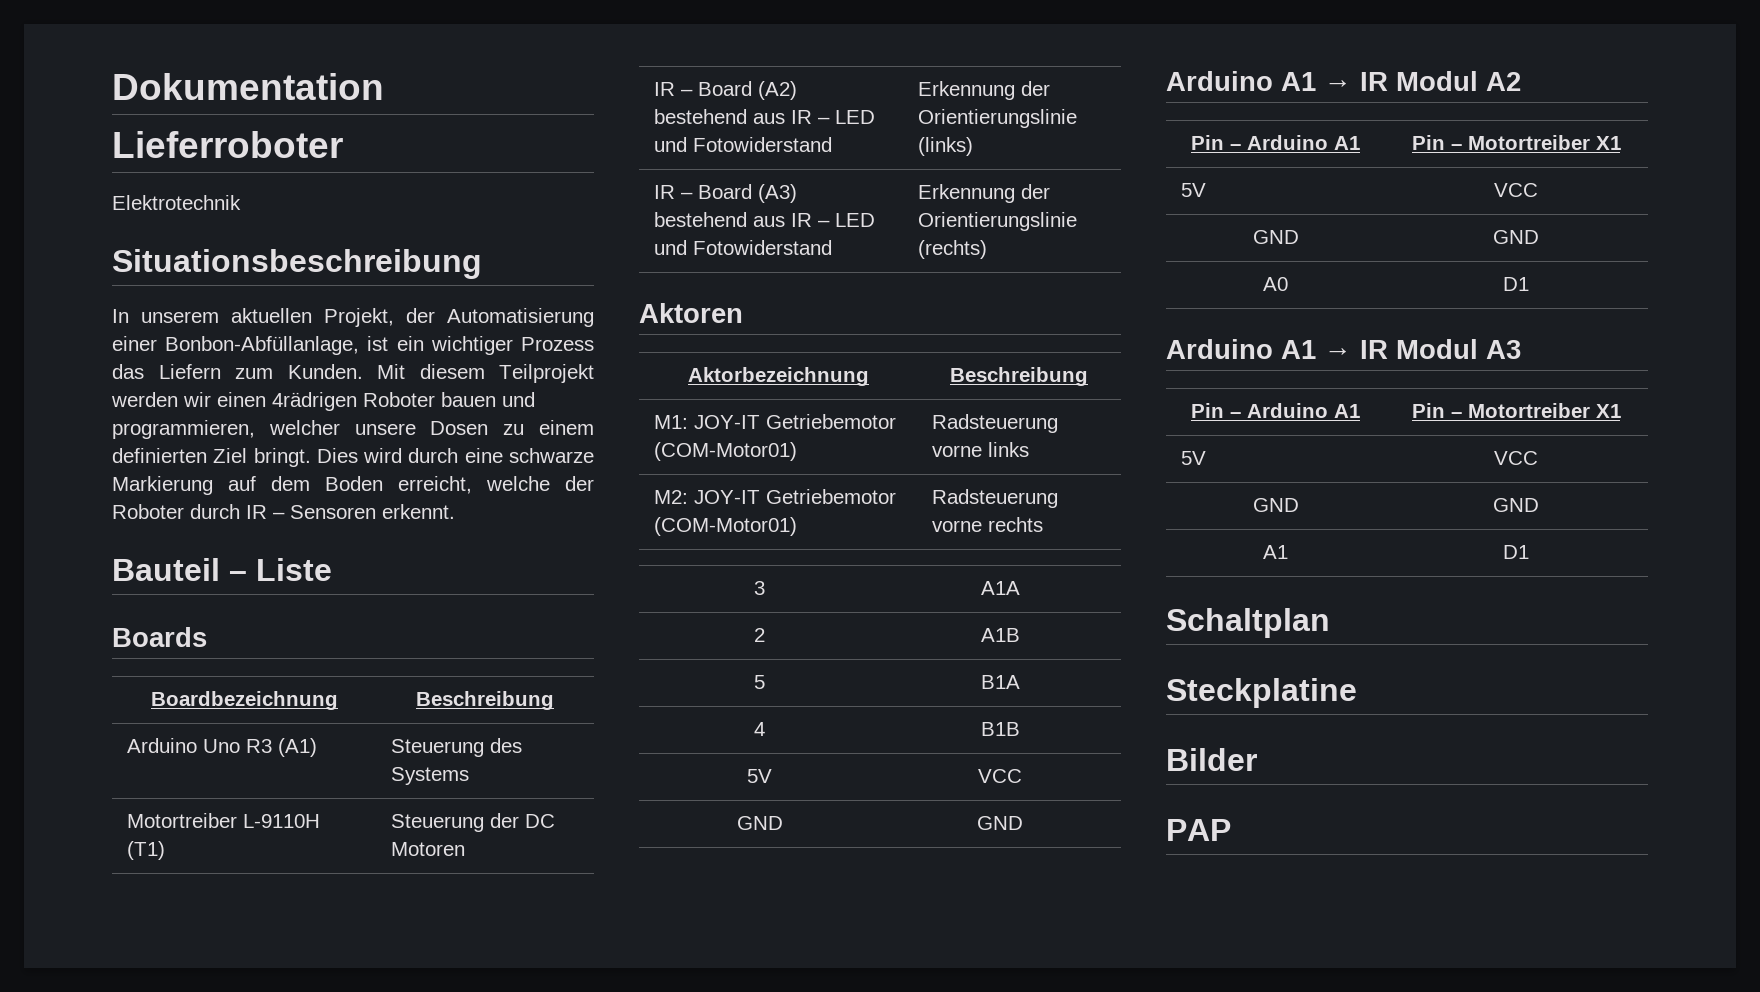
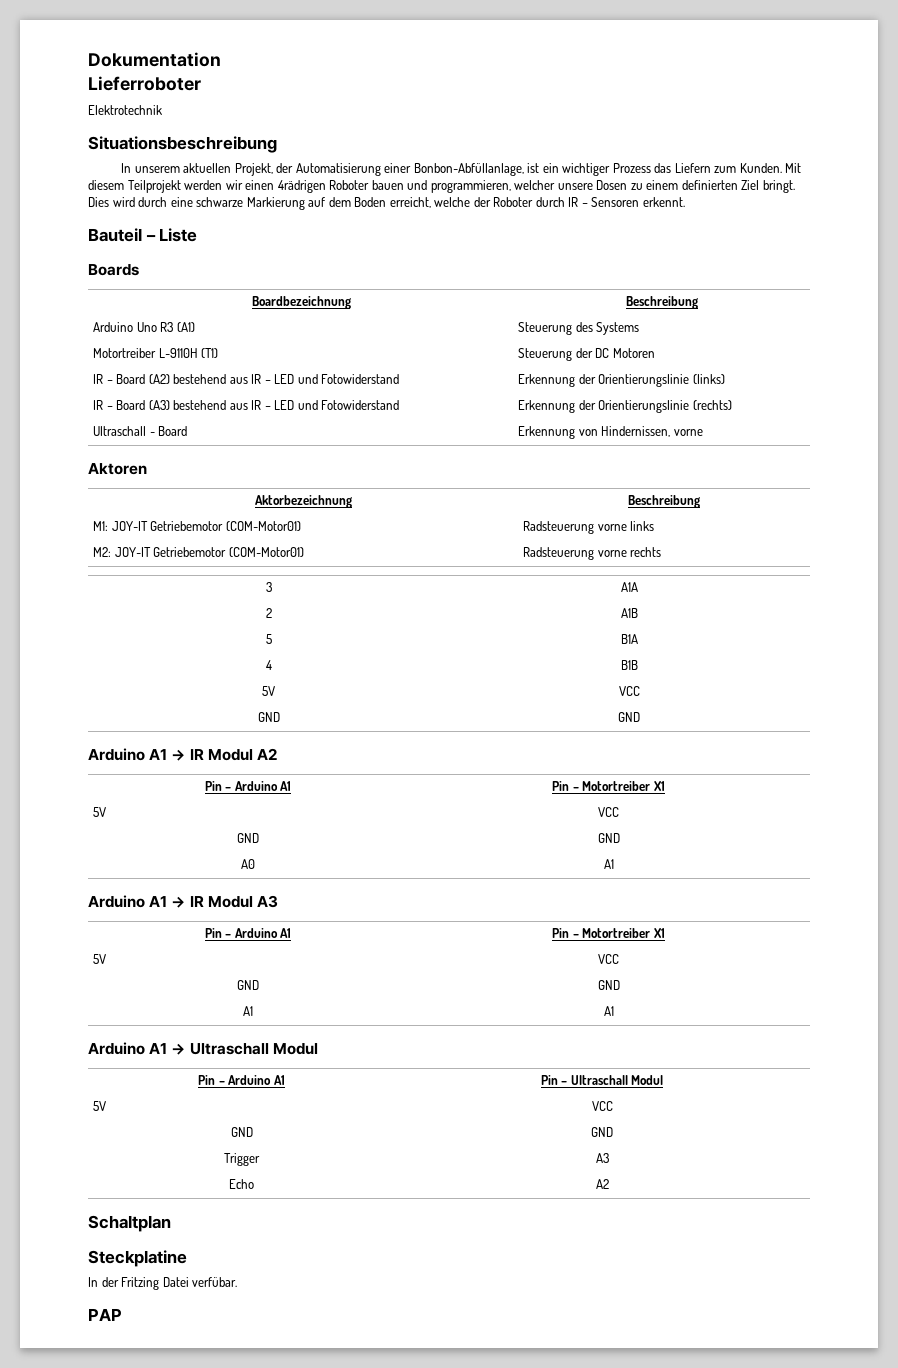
(987, 249) none -> [93,426,188,436] [518,426,703,439] // Ultraschall - Board | Erkennung von Hindernissen, vorne
[1503,277,1529,291] D1 -> [603,859,614,869] A1
[1503,545,1529,559] [1166,608,1330,638] [1166,678,1357,708] [1166,748,1257,771] D1 // Schaltplan // Steckplatine // Bilder -> [603,1006,614,1016] [88,1042,318,1055] [198,1075,285,1085] [540,1075,664,1085] [93,1101,107,1111] [591,1101,613,1111] [230,1127,253,1137] [591,1127,613,1137] [224,1153,260,1166] [595,1153,609,1163] [229,1179,254,1189] [595,1179,609,1189] [88,1215,171,1232] [88,1250,187,1267] [88,1277,238,1290] A1 // Arduino A1 → Ultraschall Modul // Pin – Arduino A1 | Pin – Ultraschall Modul // 5V | VCC // GND | GND // Trigger | A3 // Echo | A2 // Schaltplan // Steckplatine // In der Fritzing Datei verfübar.

